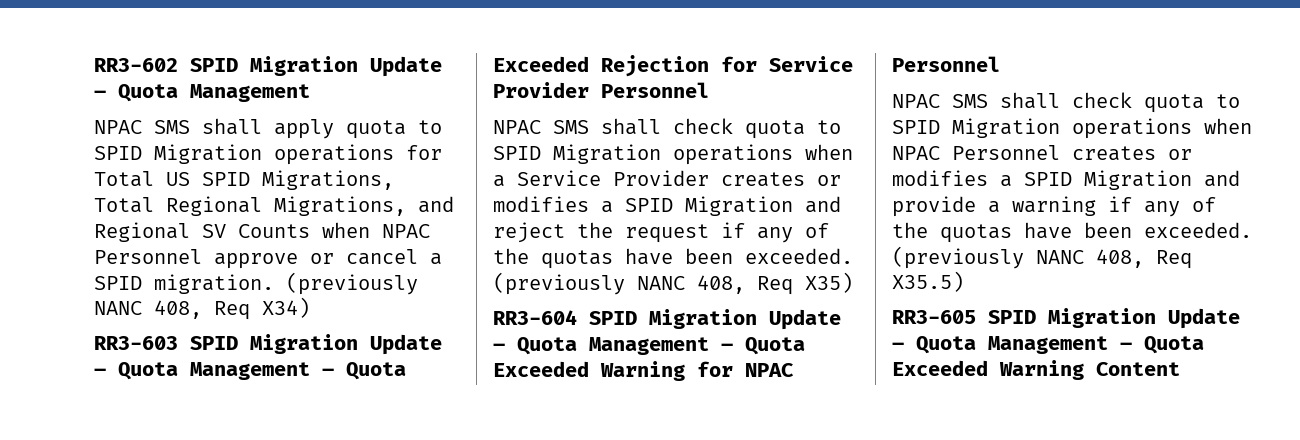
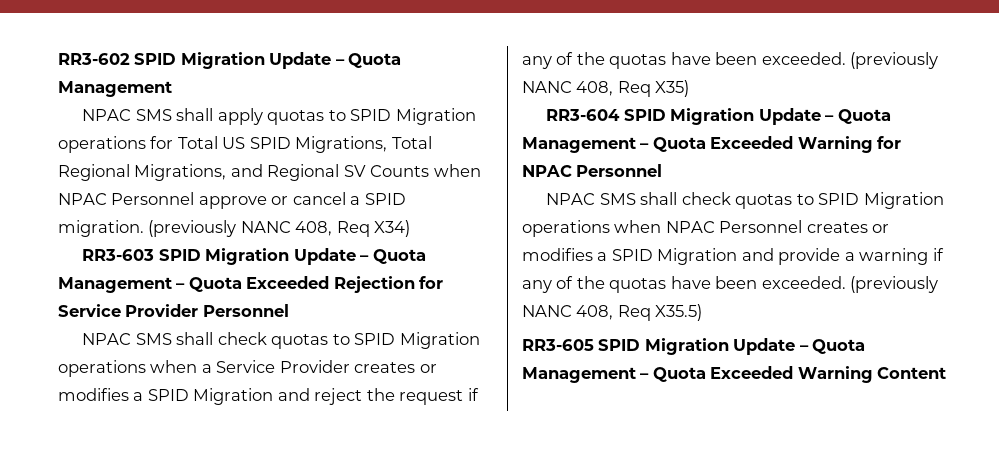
[346,120,406,139] quota -> [267,110,325,125] quotas
[745,120,805,139] quota -> [271,334,329,349] quotas
[1144,94,1204,113] quota -> [735,194,793,209] quotas

